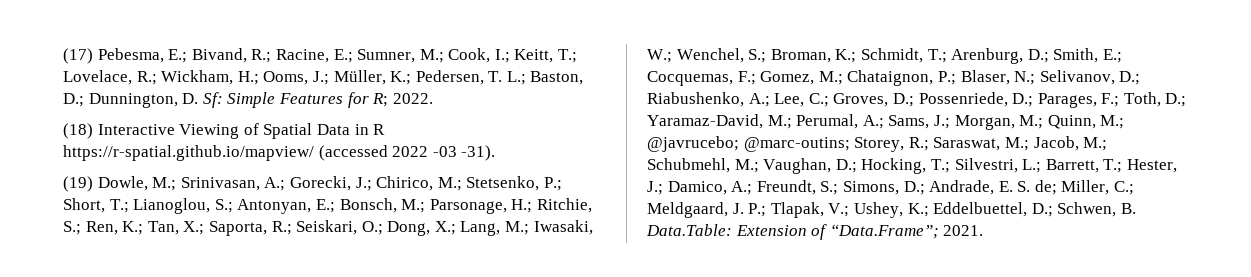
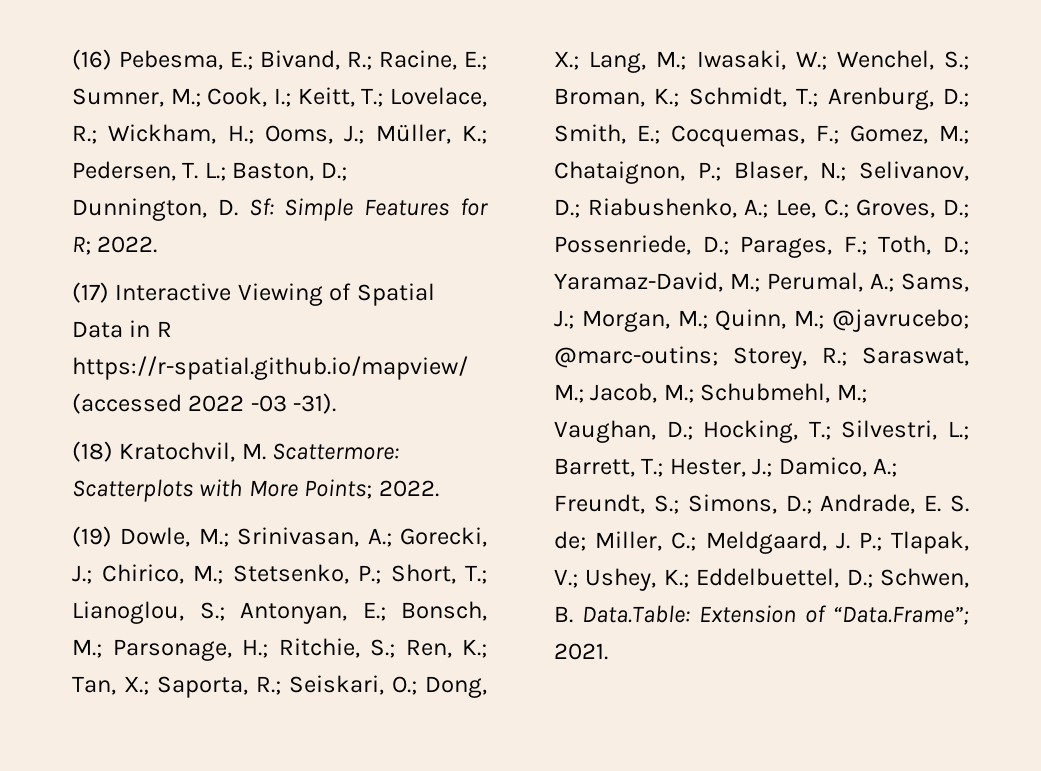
[63,48,93,64] (17) -> [72,49,112,70] (16)
[63,123,93,139] (18) -> [72,282,109,303] (17)
(496, 153) none -> [72,441,400,462] [72,479,439,502] // (18) Kratochvil, M. Scattermore: Scatterplots with More Points; 2022.

